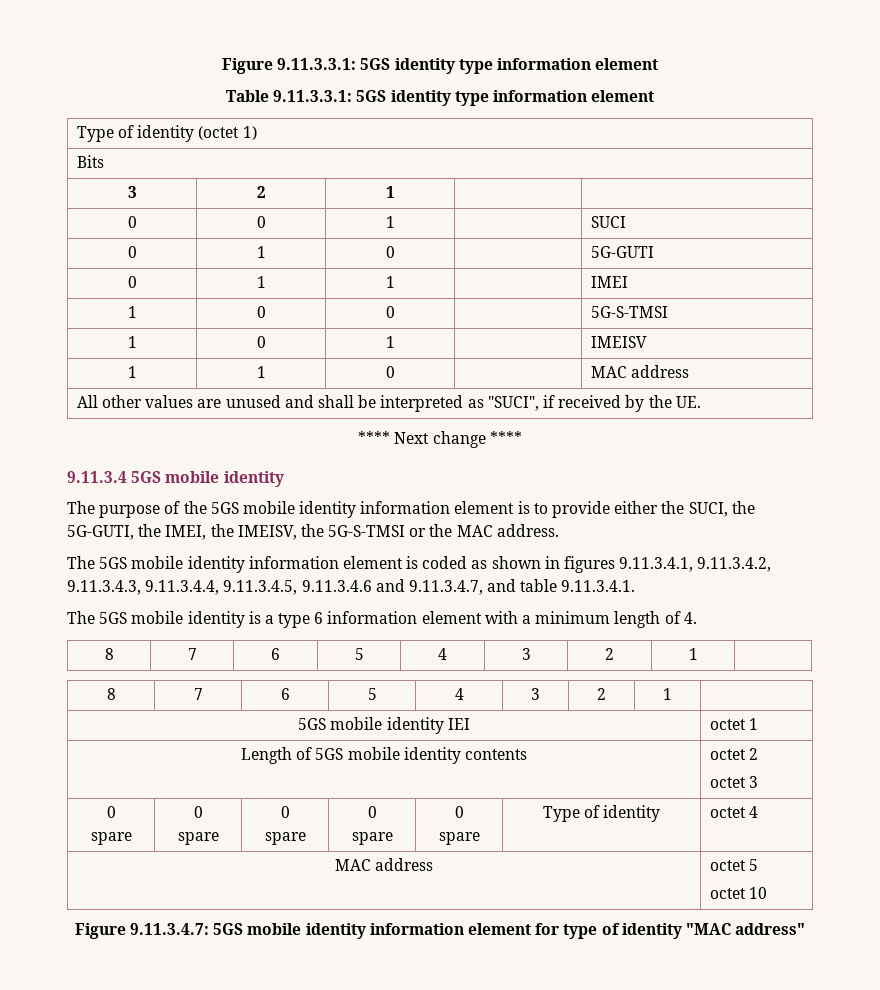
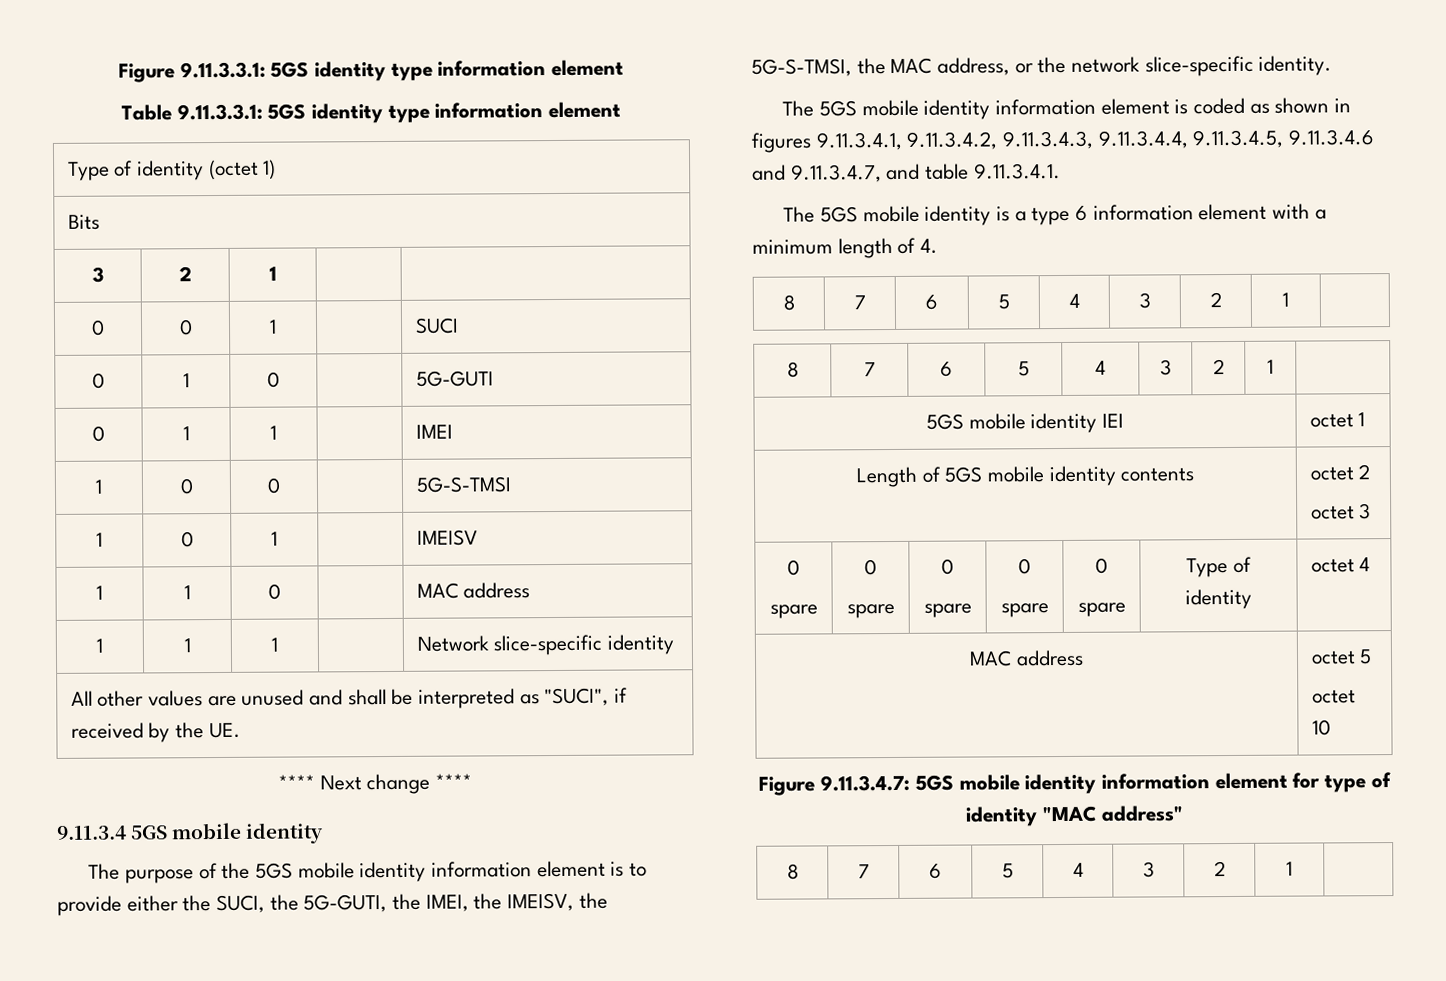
(690, 371) none -> [96,638,103,653] [183,638,191,653] [271,637,278,652] [416,634,674,656] // 1 | 1 | 1 | | Network slice-specific identity
[328,524,559,537] 5G-S-TMSI or the MAC address. -> [751,55,1333,77] 5G-S-TMSI, the MAC address, or the network slice-specific identity.
(806, 929) none -> [786,863,799,880] [857,864,870,879] [929,863,942,879] [1001,863,1014,879] [1072,862,1084,877] [1142,861,1155,878] [1213,861,1226,877] [1286,861,1293,876] // 8 | 7 | 6 | 5 | 4 | 3 | 2 | 1 |

